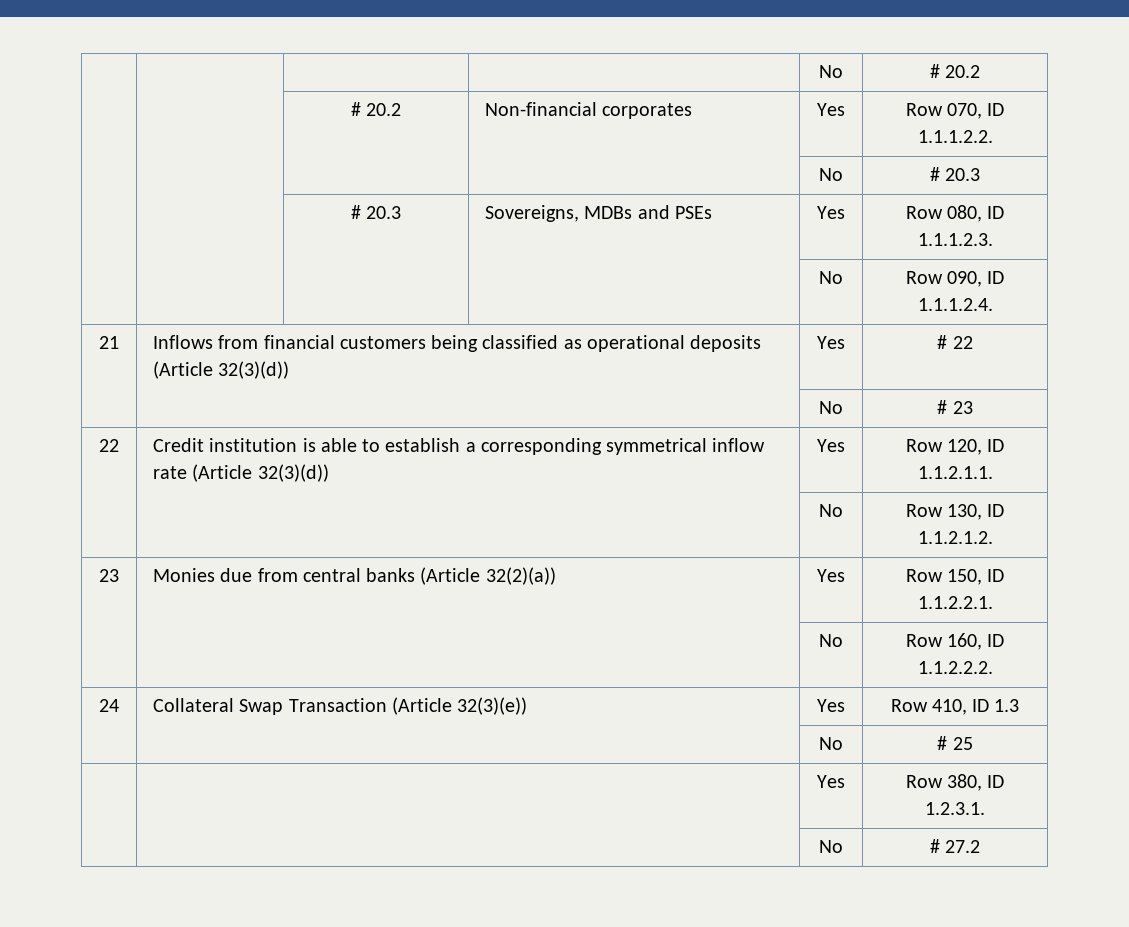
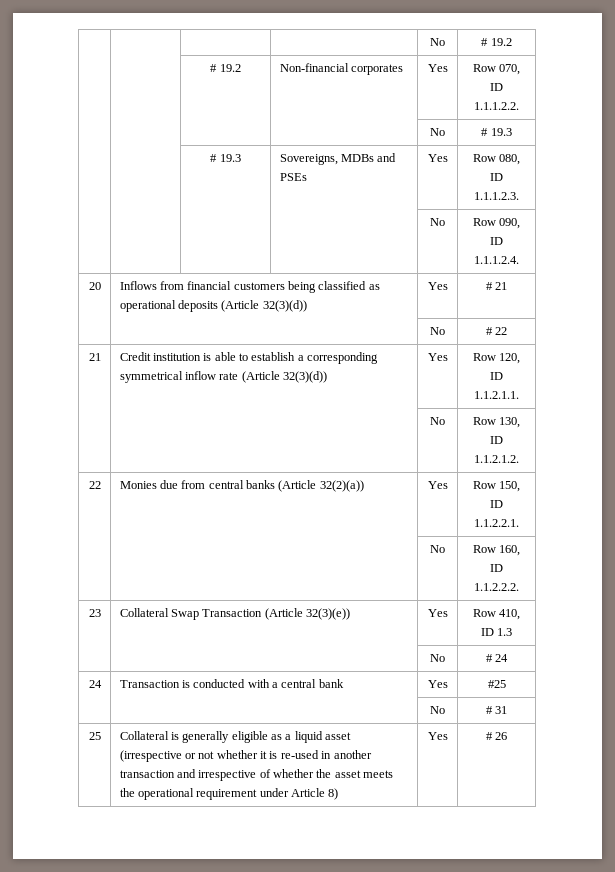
[819,65,843,78] [929,64,981,78] [350,102,402,116] | | | | No | # 20.2 // | | # 20.2 -> [430,38,445,46] [481,38,512,46] [210,64,241,72] | | | | No | # 19.2 // | | # 19.2
[945,168,981,181] [350,205,402,219] 20.3 // | | # 20.3 -> [490,128,512,136] [210,154,241,162] 19.3 // | | # 19.3
[99,336,119,349] 21 -> [88,282,101,290] 20
[952,336,973,349] [819,401,843,414] [937,400,973,414] [99,439,119,452] 22 // | | No | # 23 // 22 -> [495,282,508,290] [430,327,445,335] [485,327,508,335] [88,353,101,361] 21 // | | No | # 22 // 21
[99,569,119,582] 23 -> [88,481,101,489] 22
[99,699,119,712] 24 -> [88,609,101,617] 23
[952,737,973,750] [817,775,845,788] [905,774,1005,791] [925,802,985,815] [819,840,843,853] [929,839,981,853] 25 // | | Yes | Row 380, ID 1.2.3.1. // | | No | # 27.2 -> [495,654,509,662] [88,680,102,688] [119,679,344,688] [427,680,448,688] [487,680,506,688] [430,706,445,714] [485,706,508,714] [88,732,101,740] [119,731,352,743] [119,750,372,762] [119,769,394,781] [119,788,339,800] [427,732,448,740] [485,732,508,740] 24 // 24 | Transaction is conducted with a central bank | Yes | #25 // | | No | # 31 // 25 | Collateral is generally eligible as a liquid asset (irrespective or not whether it is re-used in another transaction and irrespective of whether the asset meets the operational requirement under Article 8) | Yes | # 26

